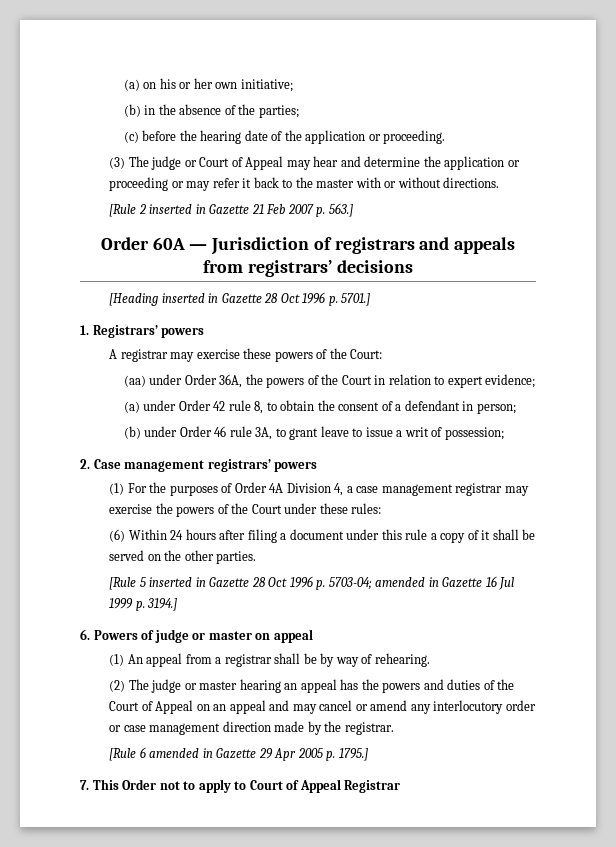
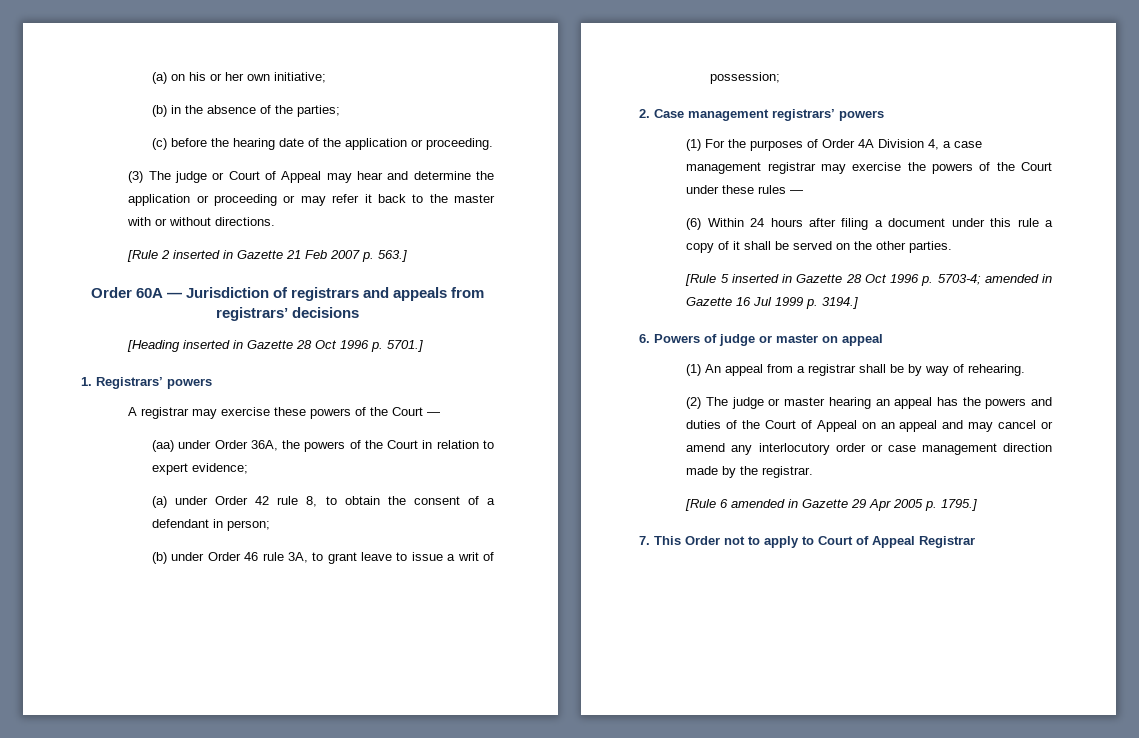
[350,349,383,359] Court: -> [392,407,441,416] Court —
[351,503,382,514] rules: -> [758,185,804,194] rules —
[328,577,372,590] 5703-04; -> [937,274,981,285] 5703-4;

